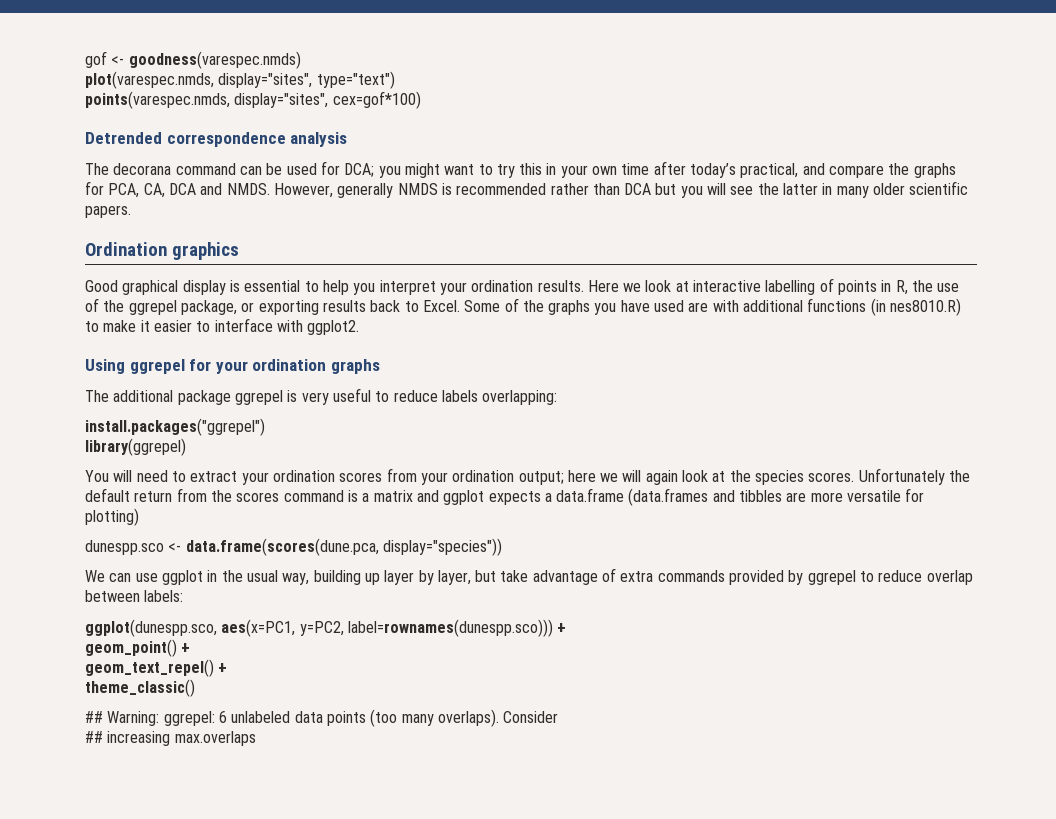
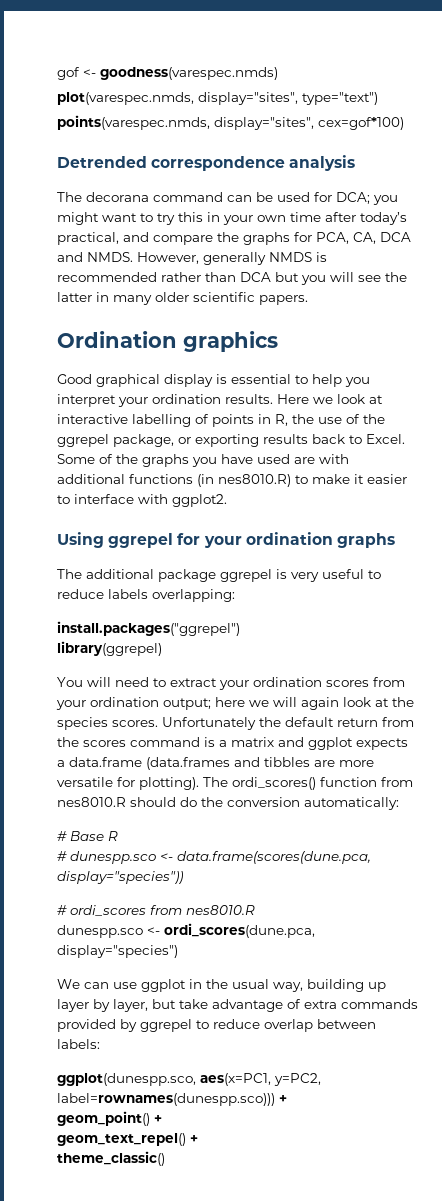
[85,508,139,526] [85,538,502,556] plotting) // dunespp.sco <- data.frame(scores(dune.pca, display="species")) -> [139,777,413,790] [57,797,399,810] [57,831,118,841] [57,851,371,864] [57,871,183,884] [57,905,255,916] [57,923,315,938] [57,945,178,958] plotting). The ordi_scores() function from nes8010.R should do the conversion automatically: // # Base R // # dunespp.sco <- data.frame(scores(dune.pca, display="species")) // # ordi_scores from nes8010.R // dunespp.sco <- ordi_scores(dune.pca, display="species")
[85,709,559,727] [85,731,256,746] // ## Warning: ggrepel: 6 unlabeled data points (too many overlaps). Consider // ## increasing max.overlaps -> (165, 1158) none

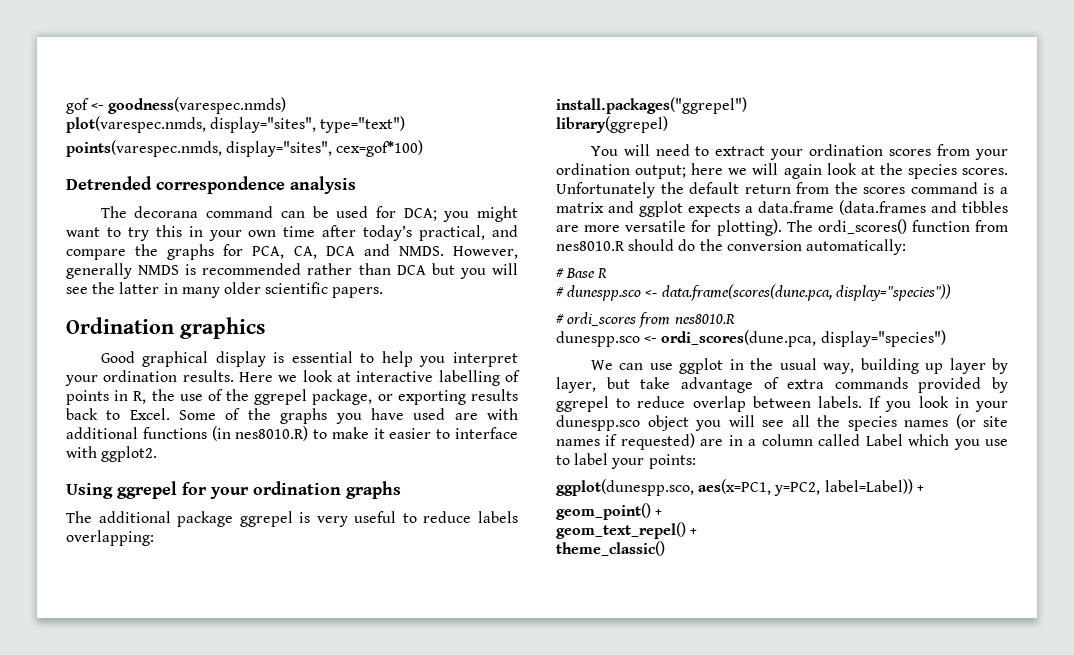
[57,1039,100,1049] labels: -> [818,396,1008,412] [556,414,1008,431] [556,433,1008,450] [556,453,696,469] labels. If you look in your dunespp.sco object you will see all the species names (or site names if requested) are in a column called Label which you use to label your points:
[57,1093,275,1106] label=rownames(dunespp.sco))) -> [824,479,913,494] label=Label))

